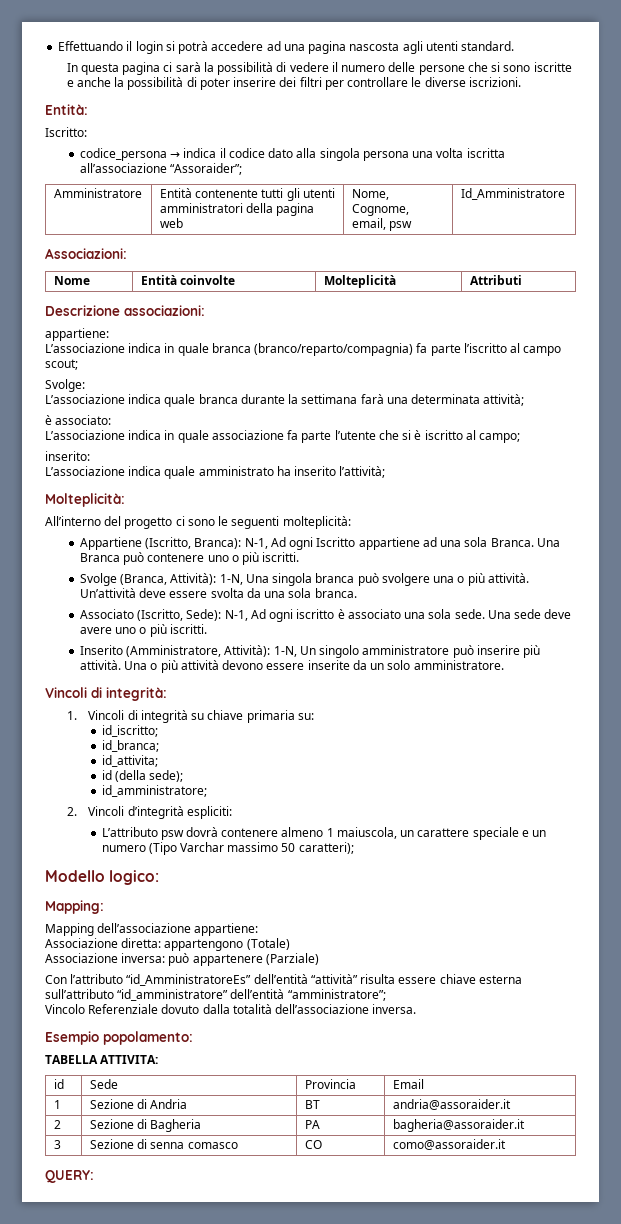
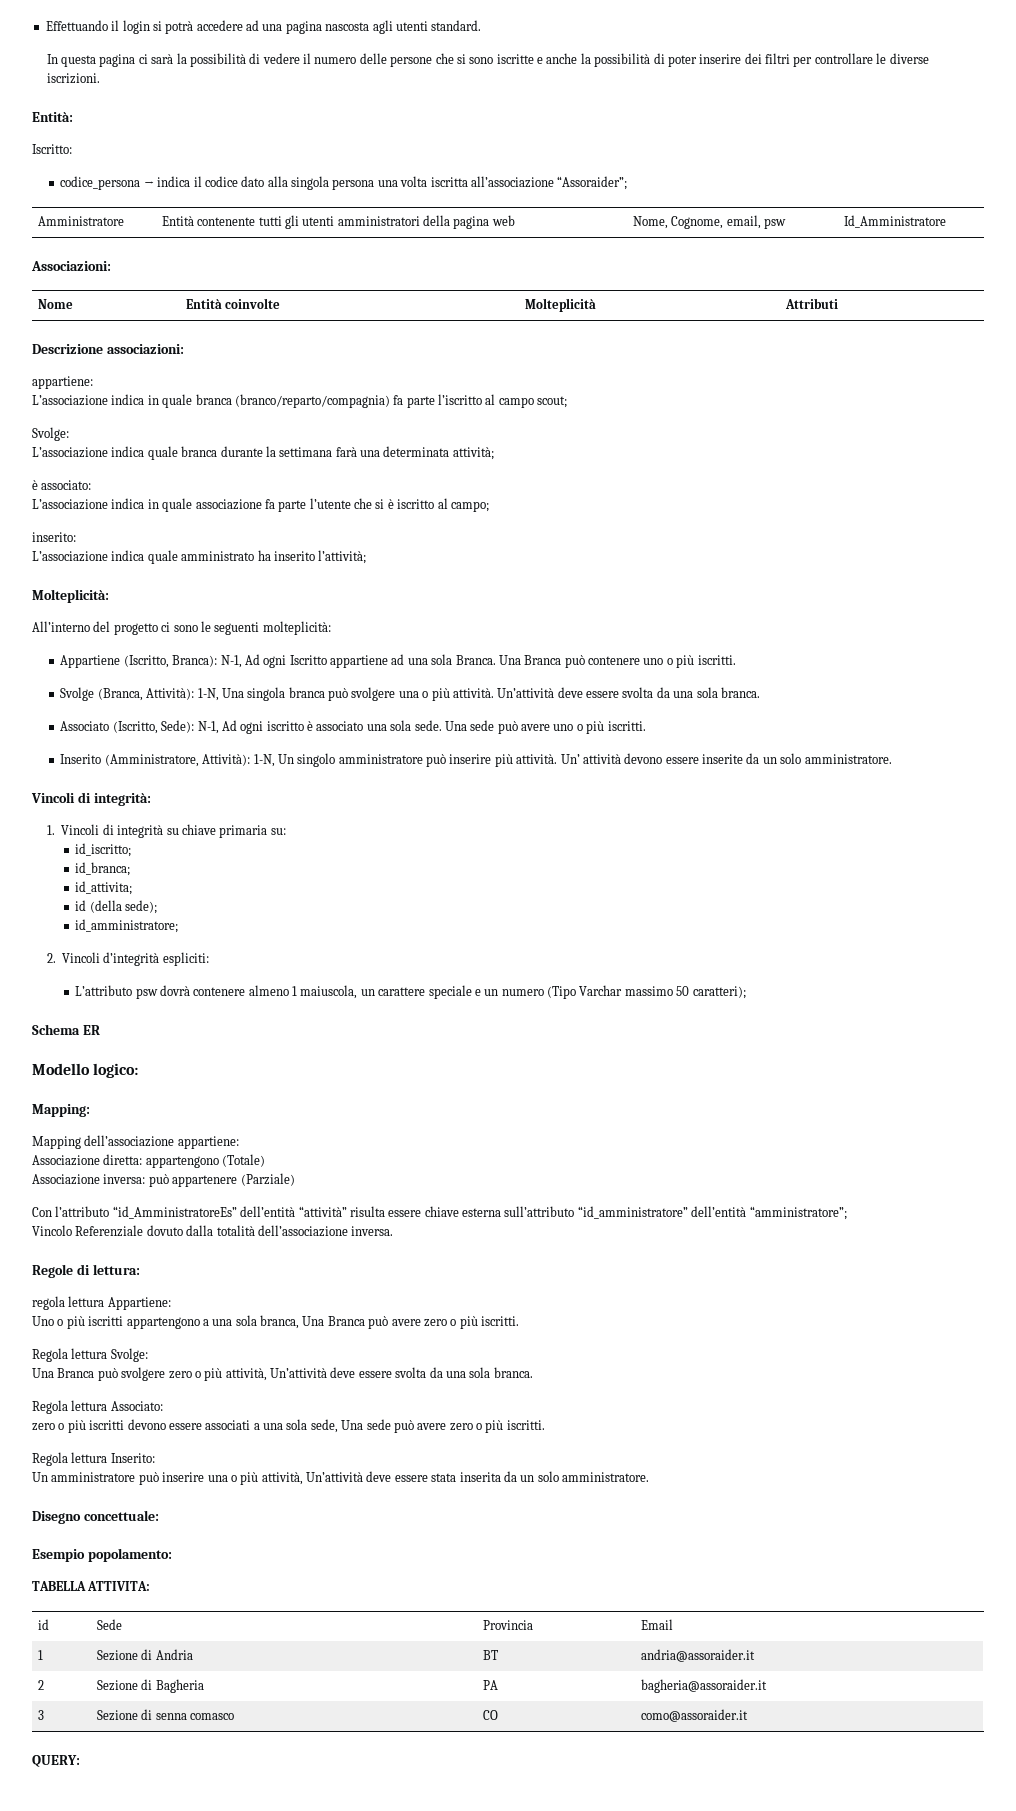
[544,609,572,619] deve -> [497,721,518,734] può
[124,660,178,673] Una o più -> [560,754,580,764] Un’
(354, 848) none -> [32,1024,100,1035] // Schema ER
(417, 1009) none -> [32,1264,140,1278] [32,1296,171,1310] [32,1315,519,1329] [32,1348,148,1362] [32,1367,533,1381] [32,1400,163,1414] [32,1419,545,1433] [32,1452,155,1466] [32,1471,649,1485] [32,1510,159,1524] // Regole di lettura: // regola lettura Appartiene: // Uno o più iscritti appartengono a una sola branca, Una Branca può avere zero o più iscritti. // Regola lettura Svolge: // Una Branca può svolgere zero o più attività, Un’attività deve essere svolta da una sola branca. // Regola lettura Associato: // zero o più iscritti devono essere associati a una sola sede, Una sede può avere zero o più iscritti. // Regola lettura Inserito: // Un amministratore può inserire una o più attività, Un’attività deve essere stata inserita da un solo amministratore. // Disegno concettuale:

